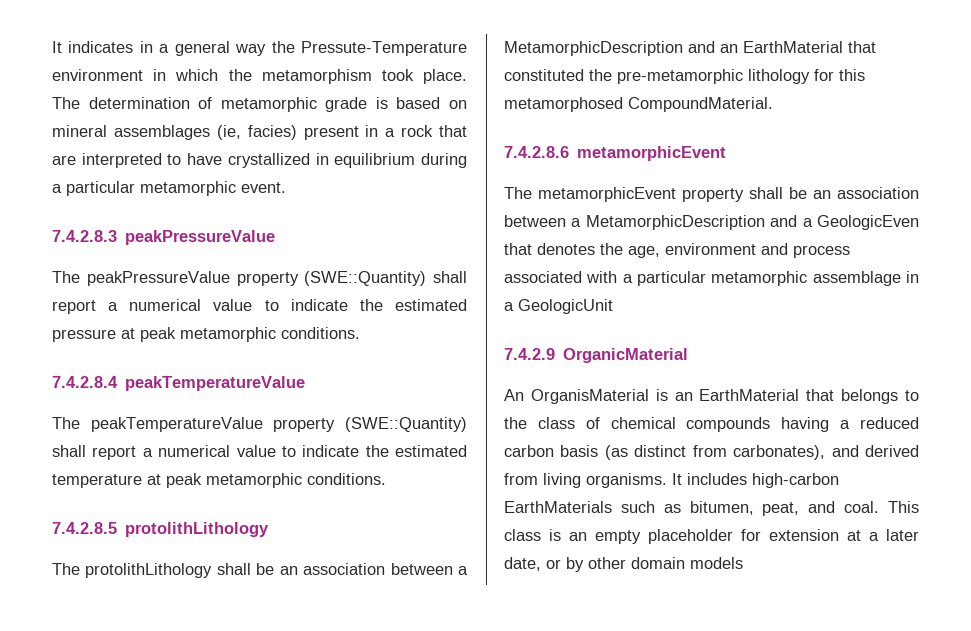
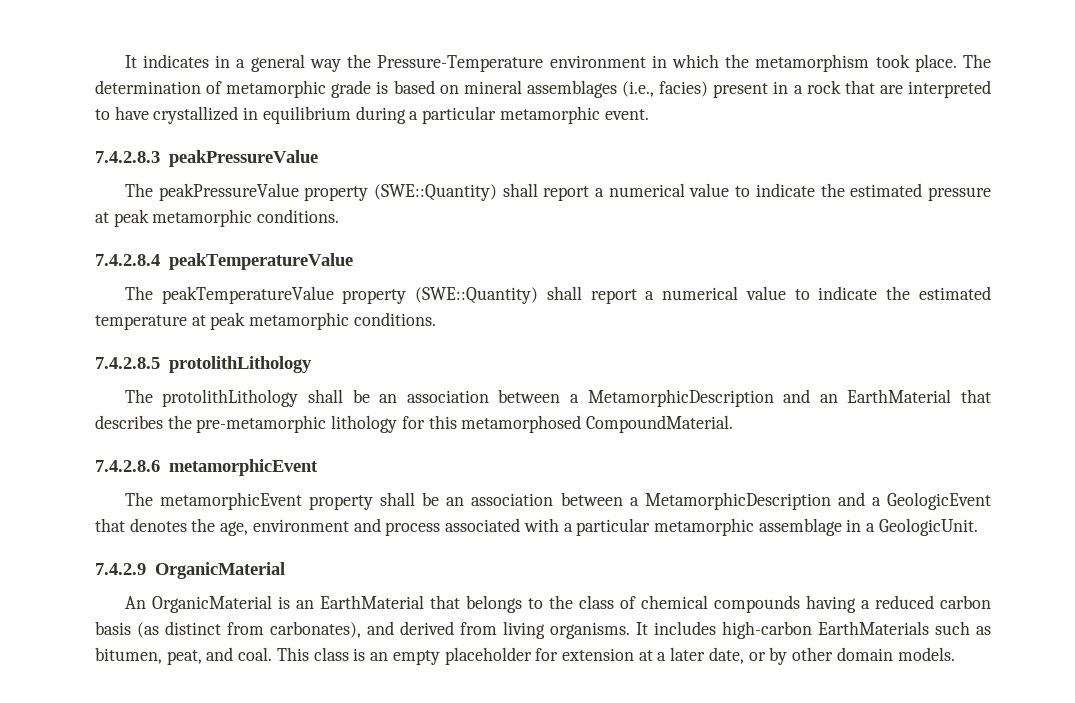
[301,41,467,56] Pressute-Temperature -> [377,55,544,72] Pressure-Temperature
[216,125,241,140] (ie, -> [622,81,655,97] (i.e.,
[504,69,584,81] constituted -> [95,415,163,429] describes
[817,215,919,230] GeologicEven -> [887,492,992,510] GeologicEvent
[518,299,613,314] GeologicUnit -> [878,518,978,536] GeologicUnit.
[530,389,649,404] OrganisMaterial -> [151,595,272,613] OrganicMaterial
[690,557,743,569] models -> [897,647,955,661] models.

